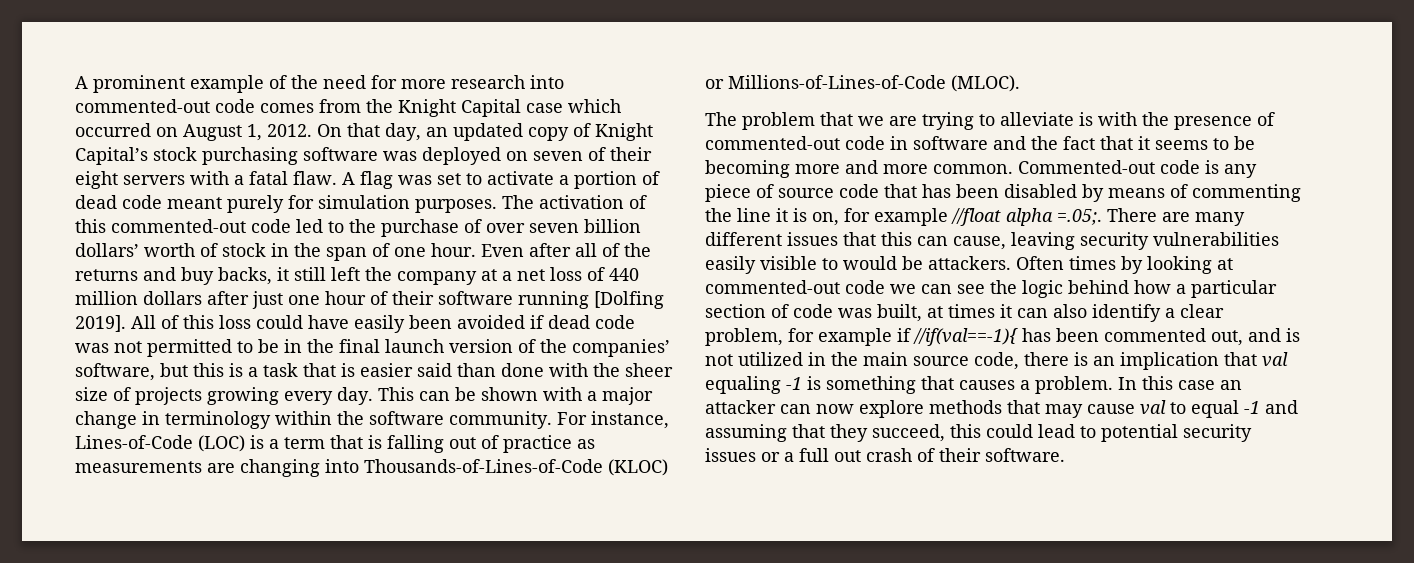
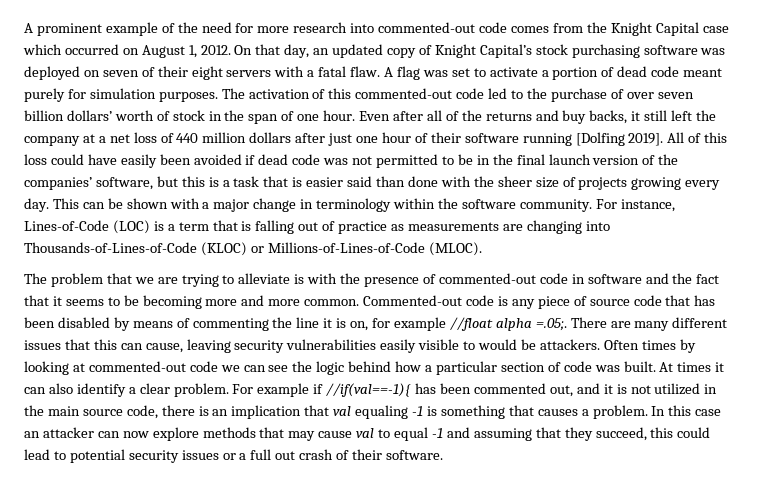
[877,304,943,322] built, at -> [623,361,674,372] built. At
[705,328,814,346] problem, for -> [173,383,254,397] problem. For
(1281, 335) none -> [603,384,613,394] it

